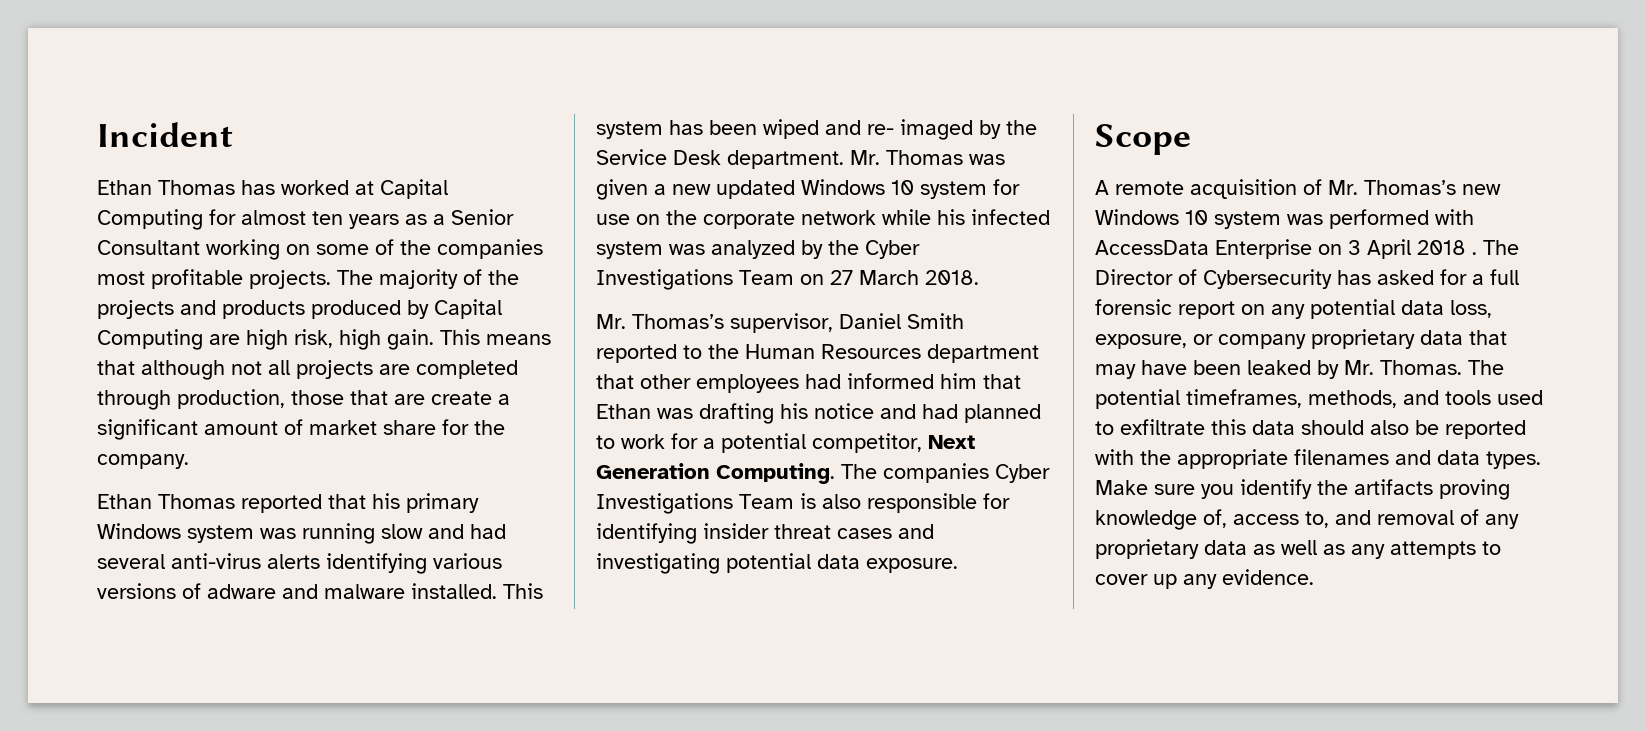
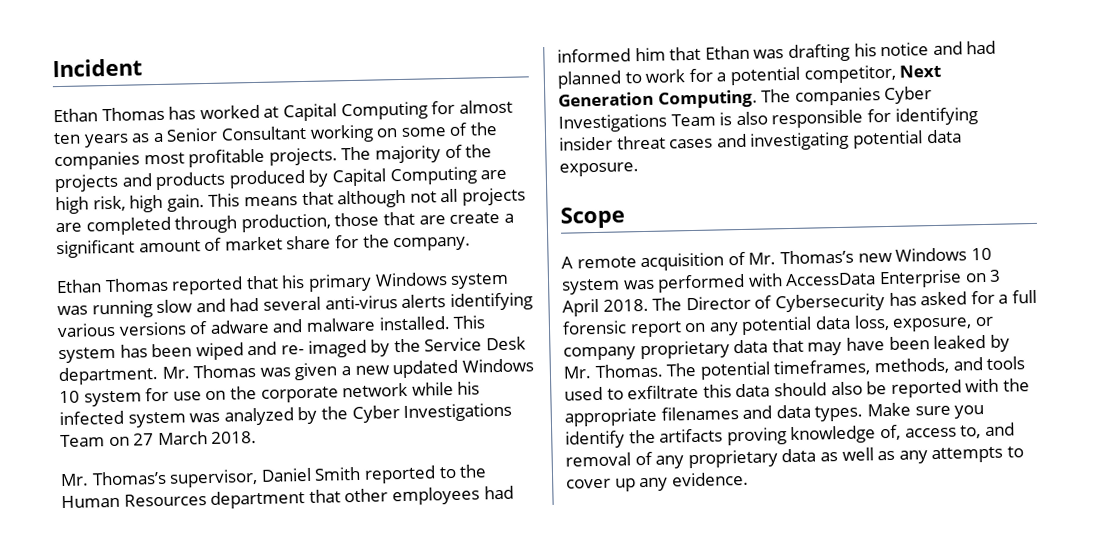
[1417,240,1477,255] 2018 . -> [602,298,649,312] 2018.

